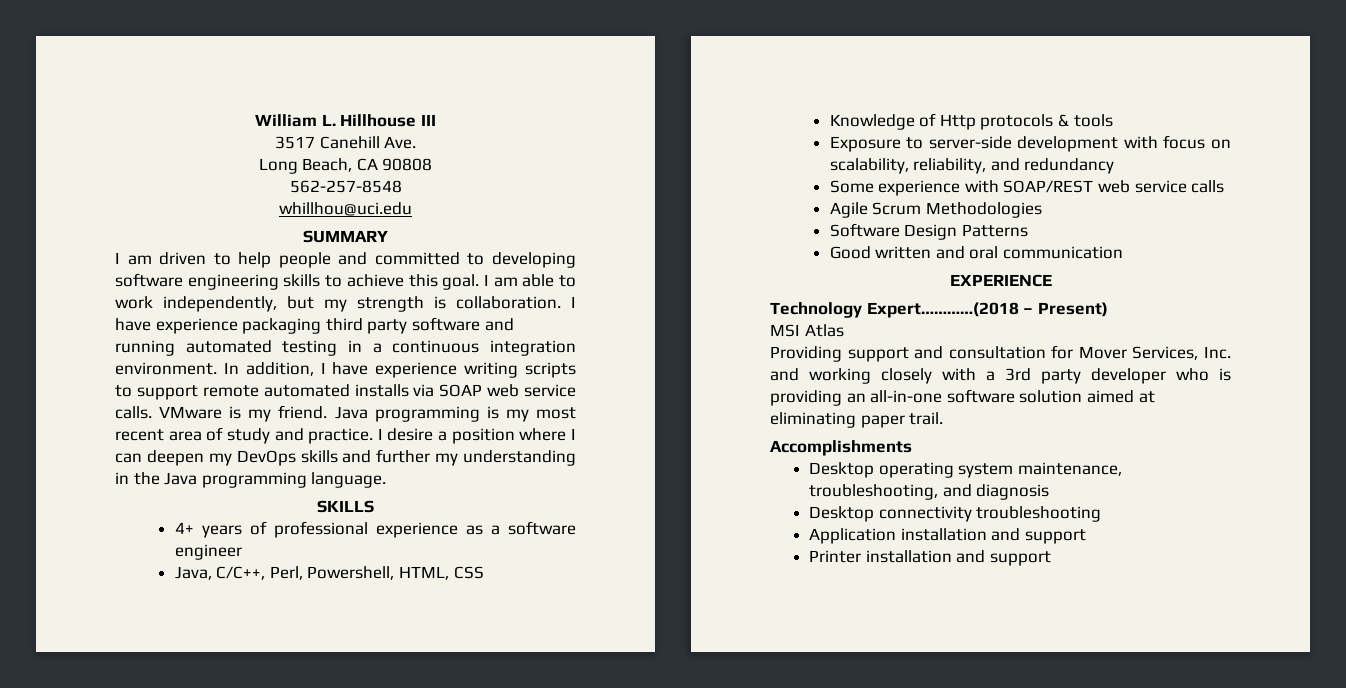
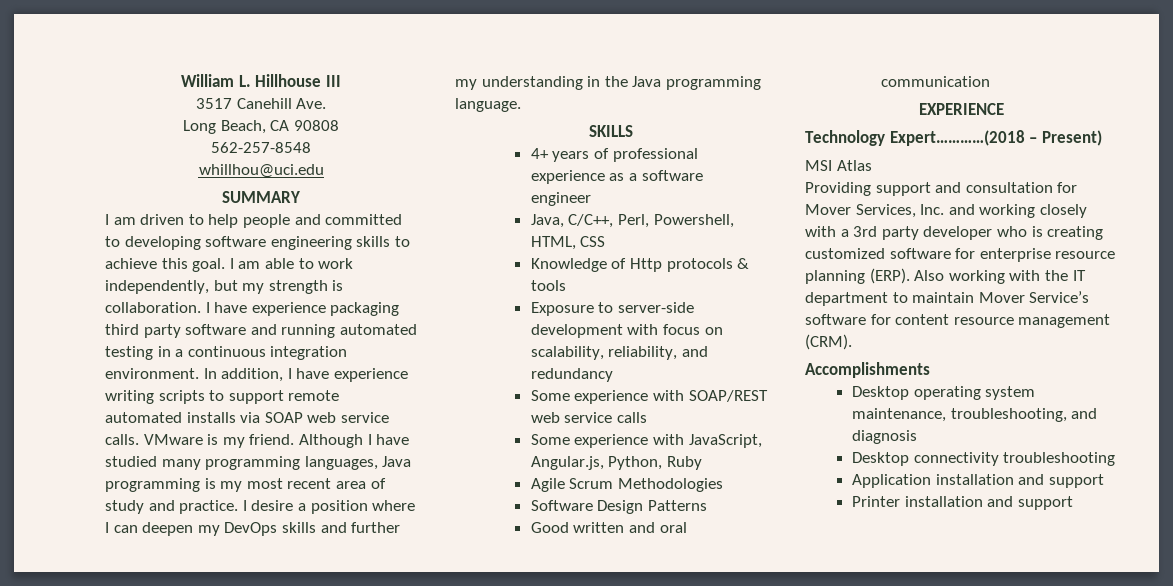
(328, 412) none -> [298,434,410,448] [105,456,378,470] Although I have studied many programming languages,
(1225, 186) none -> [530,434,762,448] [530,456,702,470] // Some experience with JavaScript, Angular.js, Python, Ruby
[770,389,1155,406] [770,412,944,428] providing an all-in-one software solution aimed at eliminating paper trail. -> [1047,226,1104,240] [805,248,1116,262] [805,268,1086,284] [805,291,1090,306] [805,314,1111,328] [805,334,852,350] creating customized software for enterprise resource planning (ERP). Also working with the IT department to maintain Mover Service’s software for content resource management (CRM).

